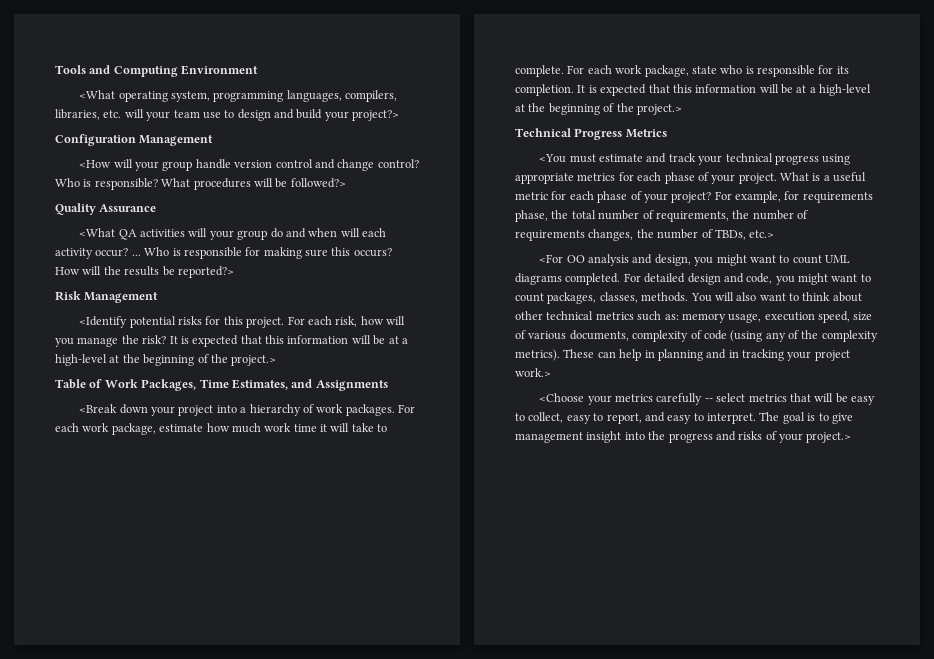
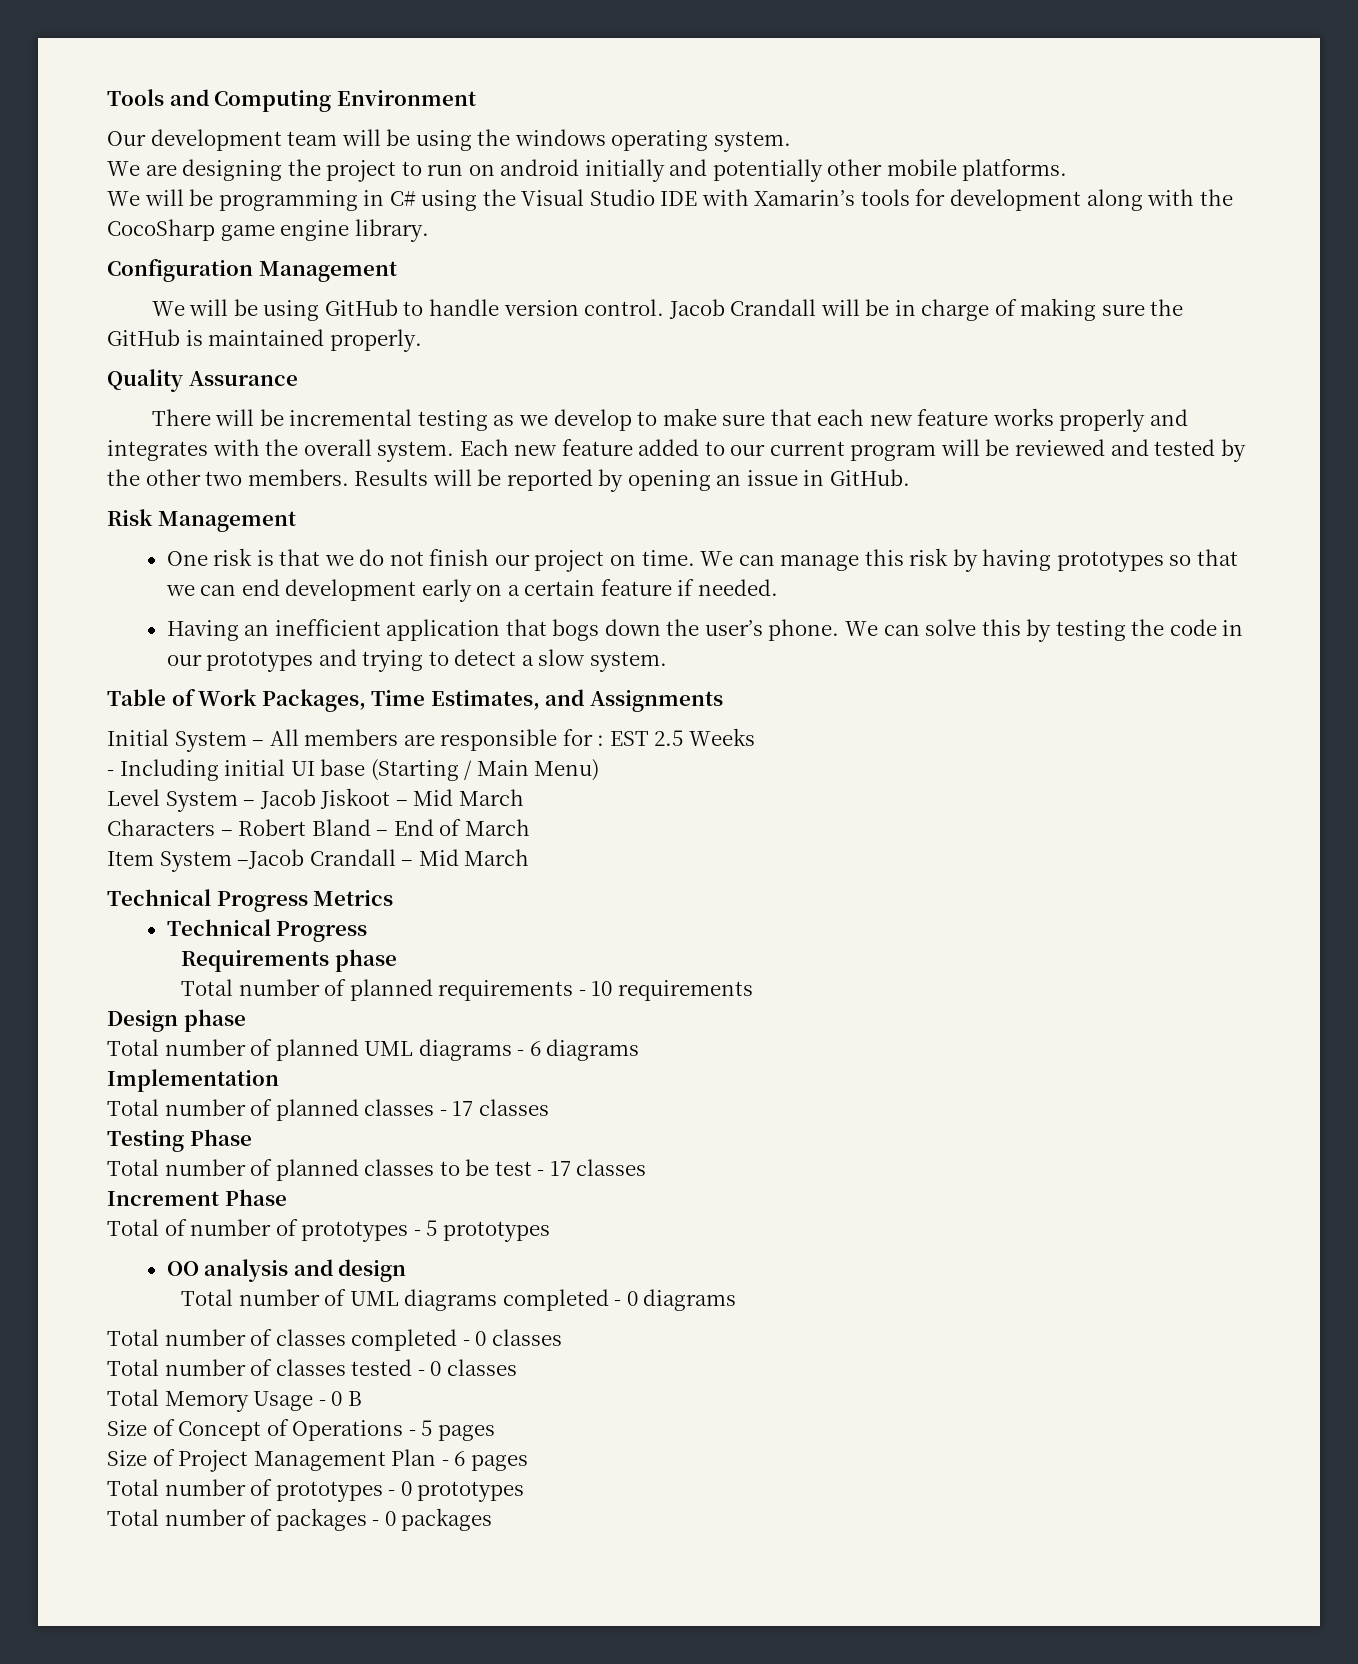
[79,90,398,102] [55,109,400,121] [55,134,214,146] [79,159,419,171] [55,178,346,190] [55,203,157,215] [79,228,386,240] [55,247,392,259] [55,266,234,278] [55,291,159,303] [79,316,405,328] [55,335,408,347] [55,354,277,366] <What operating system, programming languages, compilers, libraries, etc. will your team use to design and build your project?> // Configuration Management // <How will your group handle version control and change control? Who is responsible? What procedures will be followed?> // Quality Assurance // <What QA activities will your group do and when will each activity occur? ... Who is responsible for making sure this occurs? How will the results be reported?> // Risk Management // <Identify potential risks for this project. For each risk, how will you manage the risk? It is expected that this information will be at a high-level at the beginning of the project.> -> [107,129,791,152] [107,159,1068,182] [107,189,1233,211] [107,219,429,242] [107,259,397,282] [151,298,1184,321] [107,329,422,352] [107,369,298,392] [151,408,1188,432] [107,439,1246,462] [107,469,910,492] [107,509,296,532] [166,548,1238,572] [165,579,778,602] [166,619,1244,642] [166,649,667,672] Our development team will be using the windows operating system. // We are designing the project to run on android initially and potentially other mobile platforms. // We will be programming in C# using the Visual Studio IDE with Xamarin’s tools for development along with the CocoSharp game engine library. // Configuration Management // We will be using GitHub to handle version control. Jacob Crandall will be in charge of making sure the GitHub is maintained properly. // Quality Assurance // There will be incremental testing as we develop to make sure that each new feature works properly and integrates with the overall system. Each new feature added to our current program will be reviewed and tested by the other two members. Results will be reported by opening an issue in GitHub. // Risk Management // One risk is that we do not finish our project on time. We can manage this risk by having prototypes so that we can end development early on a certain feature if needed. // Having an inefficient application that bogs down the user’s phone. We can solve this by testing the code in our prototypes and trying to detect a slow system.
[79,404,415,416] [55,423,388,435] [515,65,849,77] [515,84,872,96] [515,103,682,115] [515,128,667,140] [539,153,851,165] [515,172,867,184] [515,191,873,203] [515,210,808,222] [515,229,775,241] [539,254,850,266] [515,273,871,285] [515,292,862,304] [515,311,873,323] [515,330,878,342] [515,349,850,361] [515,368,551,377] [539,393,875,405] [515,412,853,424] [515,431,852,443] <Break down your project into a hierarchy of work packages. For each work package, estimate how much work time it will take to complete. For each work package, state who is responsible for its completion. It is expected that this information will be at a high-level at the beginning of the project.> // Technical Progress Metrics // <You must estimate and track your technical progress using appropriate metrics for each phase of your project. What is a useful metric for each phase of your project? For example, for requirements phase, the total number of requirements, the number of requirements changes, the number of TBDs, etc.> // <For OO analysis and design, you might want to count UML diagrams completed. For detailed design and code, you might want to count packages, classes, methods. You will also want to think about other technical metrics such as: memory usage, execution speed, size of various documents, complexity of code (using any of the complexity metrics). These can help in planning and in tracking your project work.> // <Choose your metrics carefully -- select metrics that will be easy to collect, easy to report, and easy to interpret. The goal is to give management insight into the progress and risks of your project.> -> [107,728,755,752] [107,759,600,781] [107,788,524,812] [107,819,530,836] [107,849,530,872] [107,889,394,912] [166,919,368,942] [181,949,397,972] [181,979,753,1001] [107,1009,246,1032] [107,1039,640,1061] [107,1069,279,1092] [107,1099,549,1121] [107,1129,252,1152] [107,1159,647,1181] [107,1189,287,1206] [107,1219,550,1242] [166,1259,407,1282] [181,1289,737,1311] [107,1329,562,1351] [107,1359,517,1376] [107,1389,362,1412] [107,1419,495,1441] [107,1449,528,1472] [107,1479,525,1502] [107,1508,493,1531] Initial System – All members are responsible for : EST 2.5 Weeks // - Including initial UI base (Starting / Main Menu) // Level System – Jacob Jiskoot – Mid March // Characters – Robert Bland – End of March // Item System –Jacob Crandall – Mid March // Technical Progress Metrics // Technical Progress // Requirements phase // Total number of planned requirements - 10 requirements // Design phase // Total number of planned UML diagrams - 6 diagrams // Implementation // Total number of planned classes - 17 classes // Testing Phase // Total number of planned classes to be test - 17 classes // Increment Phase // Total of number of prototypes - 5 prototypes // OO analysis and design // Total number of UML diagrams completed - 0 diagrams // Total number of classes completed - 0 classes // Total number of classes tested - 0 classes // Total Memory Usage - 0 B // Size of Concept of Operations - 5 pages // Size of Project Management Plan - 6 pages // Total number of prototypes - 0 prototypes // Total number of packages - 0 packages

